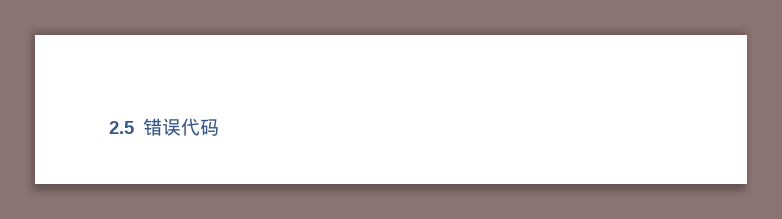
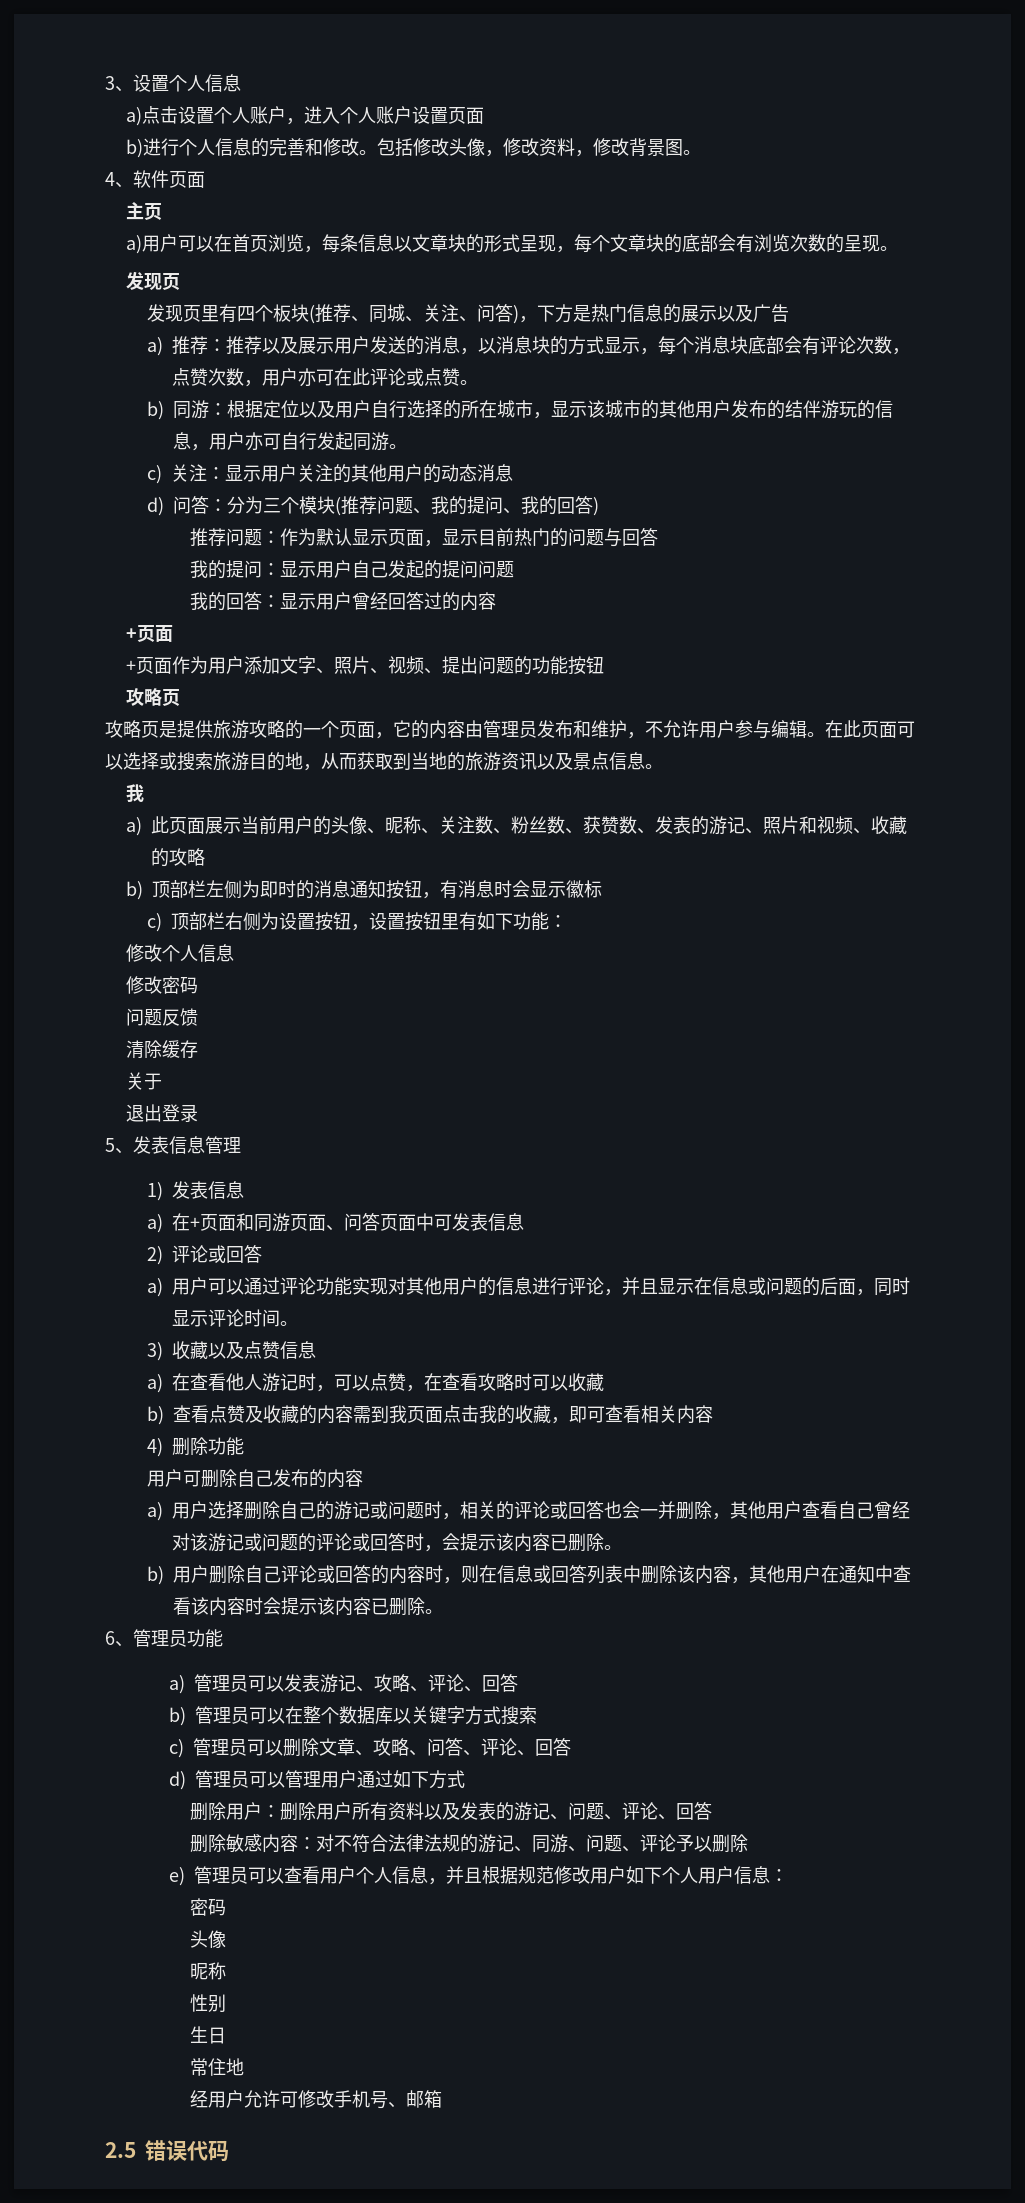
(109, 127) none -> [105,74,241,92] [126,106,485,126] [126,138,702,158] [105,170,205,188] [126,202,163,220] [126,234,899,254] [126,271,181,290] [147,304,790,324] [147,336,911,356] [172,368,479,387] [147,400,894,420] [173,432,408,451] [147,464,514,484] [147,496,600,516] [189,528,658,547] [189,560,514,579] [189,592,496,611] [126,625,174,642] [126,656,605,675] [126,687,181,706] [105,720,915,739] [105,752,663,771] [126,784,145,802] [126,816,908,836] [151,848,206,867] [126,880,603,900] [147,912,568,932] [126,944,235,962] [126,976,199,994] [126,1008,199,1026] [126,1040,199,1059] [126,1072,163,1090] [126,1104,199,1122] [105,1136,241,1154] [147,1181,245,1201] [147,1213,525,1233] [147,1245,263,1265] [147,1277,911,1297] [172,1309,299,1327] [147,1341,317,1361] [147,1373,605,1393] [147,1405,714,1425] [147,1437,245,1457] [147,1469,364,1488] [147,1501,911,1521] [172,1533,623,1552] [147,1565,912,1585] [173,1597,444,1616] [105,1629,223,1648] [168,1674,518,1694] [168,1706,537,1726] [168,1738,571,1758] [168,1770,465,1790] [189,1802,712,1821] [189,1834,748,1853] [168,1866,788,1886] [189,1898,226,1916] [189,1930,226,1948] [189,1962,226,1980] [189,1994,226,2013] [189,2026,226,2044] [189,2058,244,2076] [189,2090,442,2109] 3、设置个人信息 // a)点击设置个人账户，进入个人账户设置页面 // b)进行个人信息的完善和修改。包括修改头像，修改资料，修改背景图。 // 4、软件页面 // 主页 // a)用户可以在首页浏览，每条信息以文章块的形式呈现，每个文章块的底部会有浏览次数的呈现。 // 发现页 // 发现页里有四个板块(推荐、同城、关注、问答)，下方是热门信息的展示以及广告 // a)推荐：推荐以及展示用户发送的消息，以消息块的方式显示，每个消息块底部会有评论次数，点赞次数，用户亦可在此评论或点赞。 // b)同游：根据定位以及用户自行选择的所在城市，显示该城市的其他用户发布的结伴游玩的信息，用户亦可自行发起同游。 // c)关注：显示用户关注的其他用户的动态消息 // d)问答：分为三个模块(推荐问题、我的提问、我的回答) // 推荐问题：作为默认显示页面，显示目前热门的问题与回答 // 我的提问：显示用户自己发起的提问问题 // 我的回答：显示用户曾经回答过的内容 // +页面 // +页面作为用户添加文字、照片、视频、提出问题的功能按钮 // 攻略页 // 攻略页是提供旅游攻略的一个页面，它的内容由管理员发布和维护，不允许用户参与编辑。在此页面可以选择或搜索旅游目的地，从而获取到当地的旅游资讯以及景点信息。 // 我 // a)此页面展示当前用户的头像、昵称、关注数、粉丝数、获赞数、发表的游记、照片和视频、收藏的攻略 // b)顶部栏左侧为即时的消息通知按钮，有消息时会显示徽标 // c)顶部栏右侧为设置按钮，设置按钮里有如下功能： // 修改个人信息 // 修改密码 // 问题反馈 // 清除缓存 // 关于 // 退出登录 // 5、发表信息管理 // 1)发表信息 // a)在+页面和同游页面、问答页面中可发表信息 // 2)评论或回答 // a)用户可以通过评论功能实现对其他用户的信息进行评论，并且显示在信息或问题的后面，同时显示评论时间。 // 3)收藏以及点赞信息 // a)在查看他人游记时，可以点赞，在查看攻略时可以收藏 // b)查看点赞及收藏的内容需到我页面点击我的收藏，即可查看相关内容 // 4)删除功能 // 用户可删除自己发布的内容 // a)用户选择删除自己的游记或问题时，相关的评论或回答也会一并删除，其他用户查看自己曾经对该游记或问题的评论或回答时，会提示该内容已删除。 // b)用户删除自己评论或回答的内容时，则在信息或回答列表中删除该内容，其他用户在通知中查看该内容时会提示该内容已删除。 // 6、管理员功能 // a)管理员可以发表游记、攻略、评论、回答 // b)管理员可以在整个数据库以关键字方式搜索 // c)管理员可以删除文章、攻略、问答、评论、回答 // d)管理员可以管理用户通过如下方式 // 删除用户：删除用户所有资料以及发表的游记、问题、评论、回答 // 删除敏感内容：对不符合法律法规的游记、同游、问题、评论予以删除 // e)管理员可以查看用户个人信息，并且根据规范修改用户如下个人用户信息： // 密码 // 头像 // 昵称 // 性别 // 生日 // 常住地 // 经用户允许可修改手机号、邮箱 //

